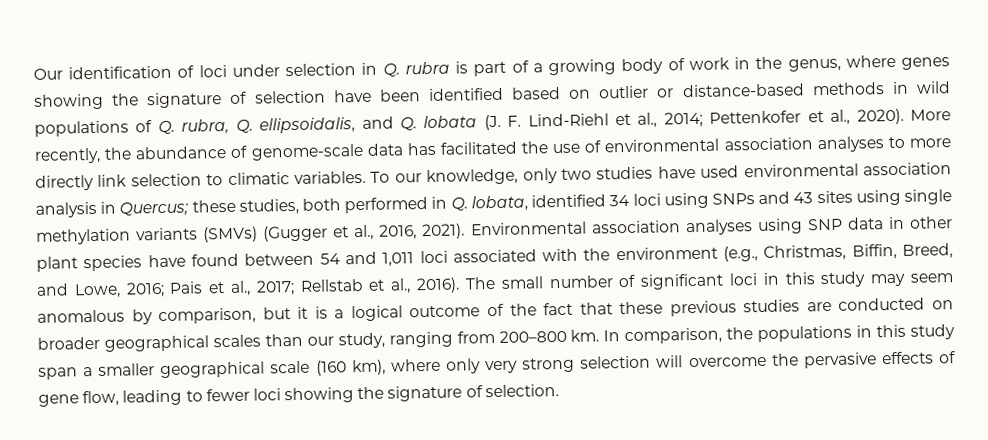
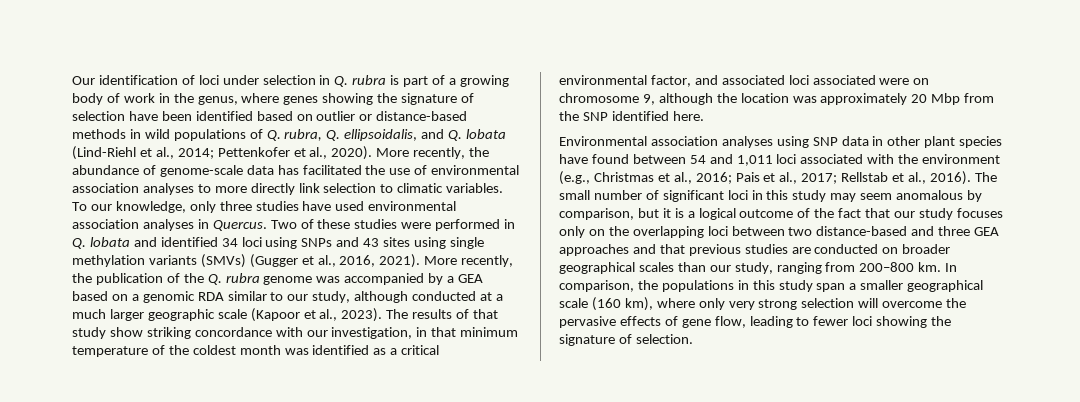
[483,113,609,131] (J. F. Lind-Riehl -> [72,146,136,160] (Lind-Riehl
[560,168,592,180] two -> [219,201,252,211] three
[35,198,342,218] analysis in Quercus; these studies, both -> [142,219,432,231] analyses in Quercus. Two of these studies were
[470,195,528,212] lobata, -> [89,237,157,247] lobata and
(466, 231) none -> [424,255,514,267] [72,273,484,285] [72,291,503,303] [72,308,499,322] [72,327,519,339] [72,345,440,357] [559,75,930,87] [559,93,995,105] [559,111,704,121] More recently, the publication of the Q. rubra genome was accompanied by a GEA based on a genomic RDA similar to our study, although conducted at a much larger geographic scale (Kapoor et al., 2023). The results of that study show striking concordance with our investigation, in that minimum temperature of the coldest month was identified as a critical environmental factor, and associated loci associated were on chromosome 9, although the location was approximately 20 Mbp from the SNP identified here. //
[763,243,953,261] [36,283,121,299] Christmas, Biffin, Breed, and Lowe, -> [593,172,692,184] Christmas et al.,
[619,301,664,315] these -> [894,208,1003,220] [559,226,1000,238] [559,244,685,256] our study focuses only on the overlapping loci between two distance-based and three GEA approaches and that

